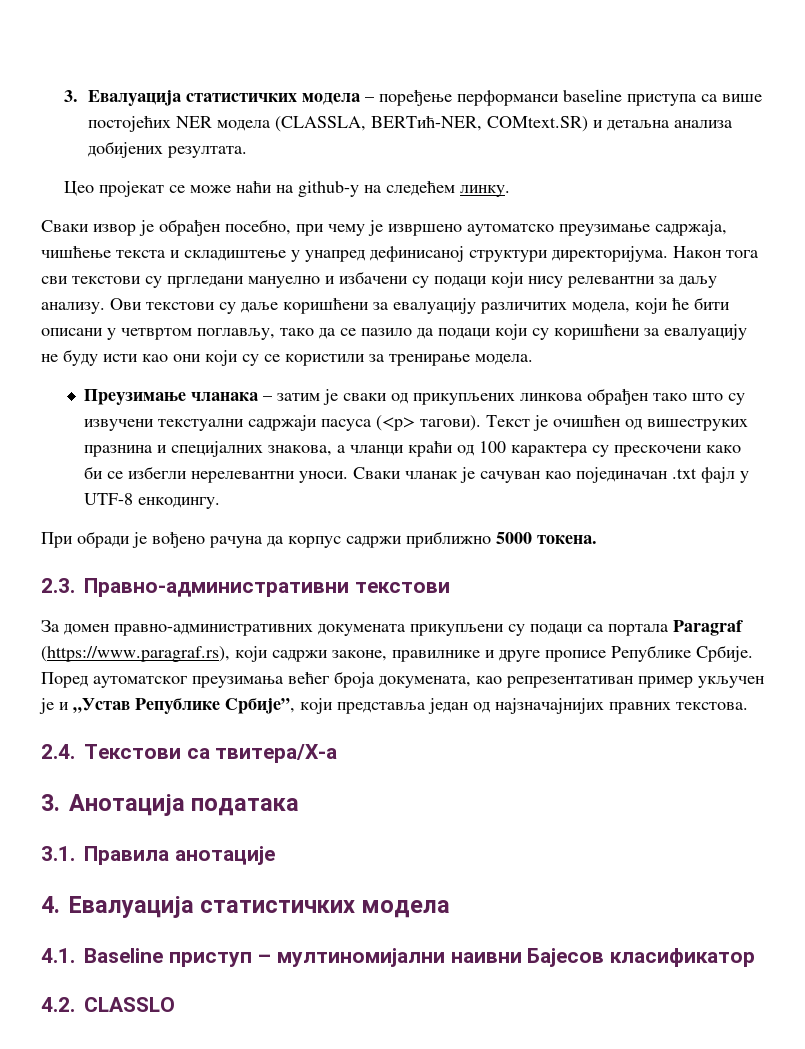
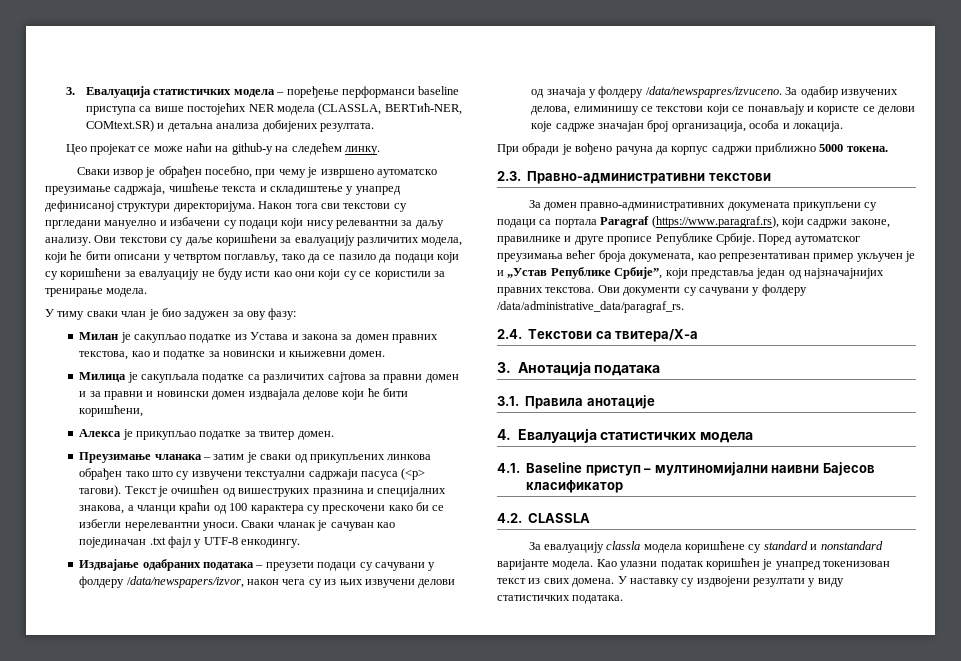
(533, 359) none -> [45,308,297,320] [79,332,439,343] [79,351,386,360] [79,372,459,383] [79,388,409,400] [79,405,144,417] [79,429,334,440] // У тиму сваки члан је био задужен за ову фазу: // Милан је сакупљао податке из Устава и закона за домен правних текстова, као и податке за новински и књижевни домен. // Милица је сакупљала податке са различитих сајтова за правни домен и за правни и новински домен издвајала делове који ће бити коришћени, // Алекса је прикупљао податке за твитер домен.
(221, 503) none -> [79,559,436,571] [79,576,456,588] [531,86,898,98] [531,104,916,115] [531,120,843,132] // Издвајање одабраних података – преузети подаци су сачувани у фолдеру /data/newspapers/izvor, након чега су из њих извучени делови од значаја у фолдеру /data/newspapres/izvuceno. За одабир извучених делова, елиминишу се текстови који се понављају и користе се делови које садрже значајан број организација, особа и локација.
(748, 706) none -> [597,284,807,296] [497,301,684,313] Ови документи су сачувани у фолдеру /data/administrative_data/paragraf_rs.
[84,997,175,1012] CLASSLО -> [528,513,591,523] [528,541,883,553] [497,558,890,570] [497,576,844,587] [497,595,624,604] CLASSLA // За евалуацију classla модела коришћене су standard и nonstandard варијанте модела. Као улазни податак коришћен је унапред токенизован текст из свих домена. У наставку су издвојени резултати у виду статистичких података.

